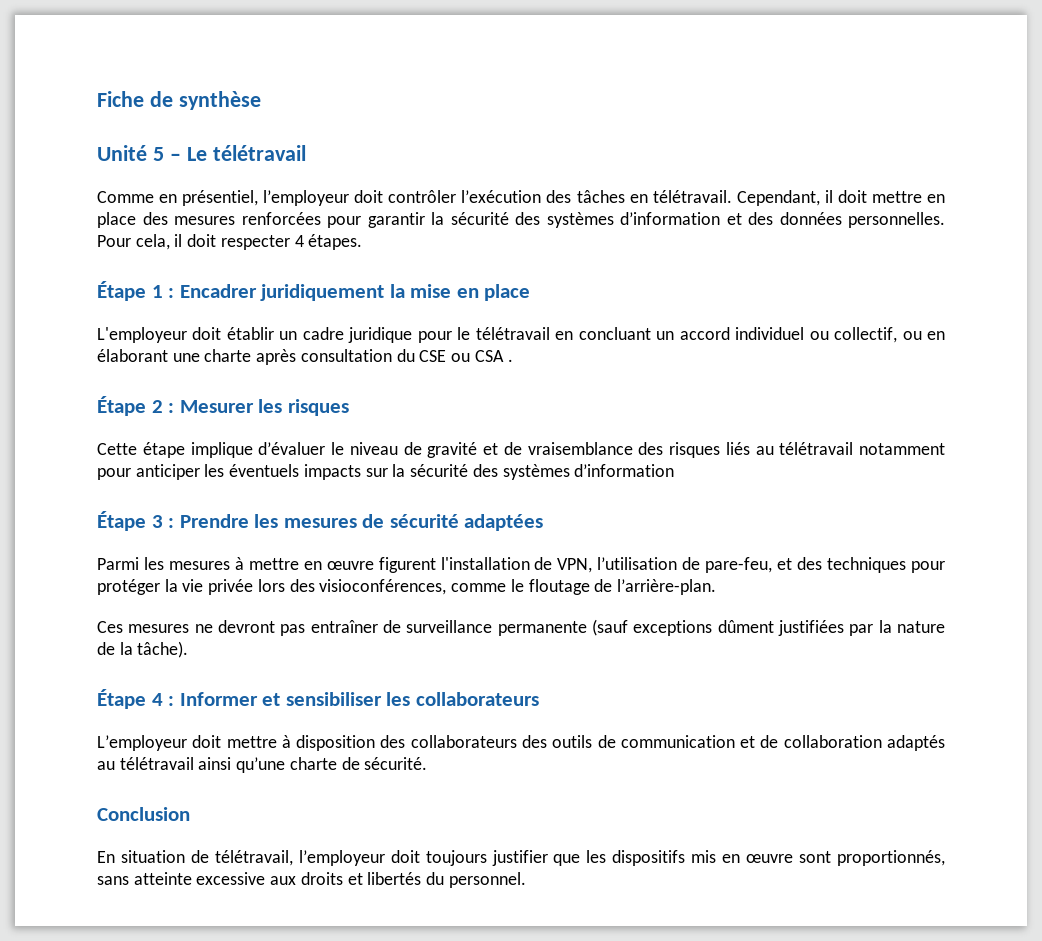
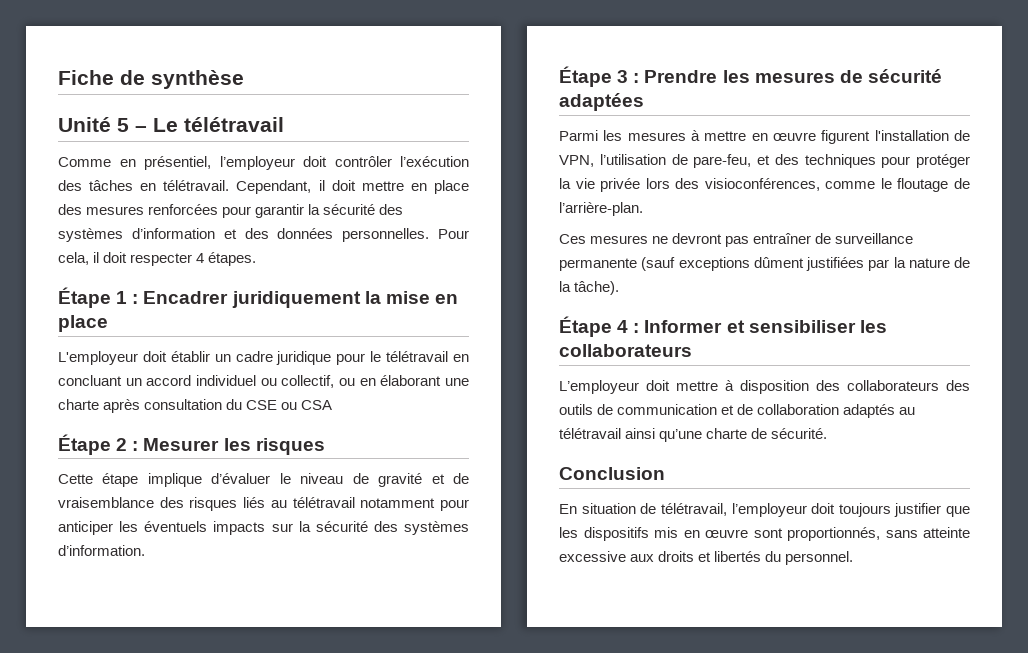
[507,359,513,362] . -> (333, 405) none
[574,464,675,477] d’information -> [58,545,145,556] d’information.

